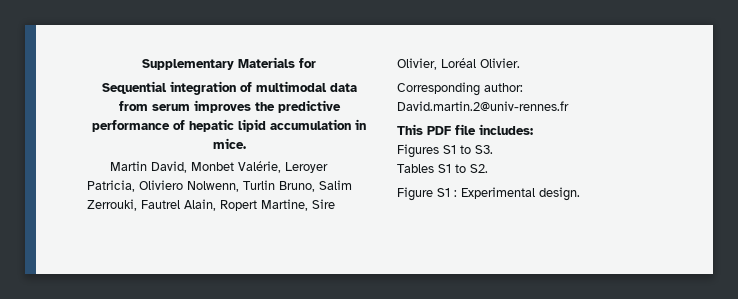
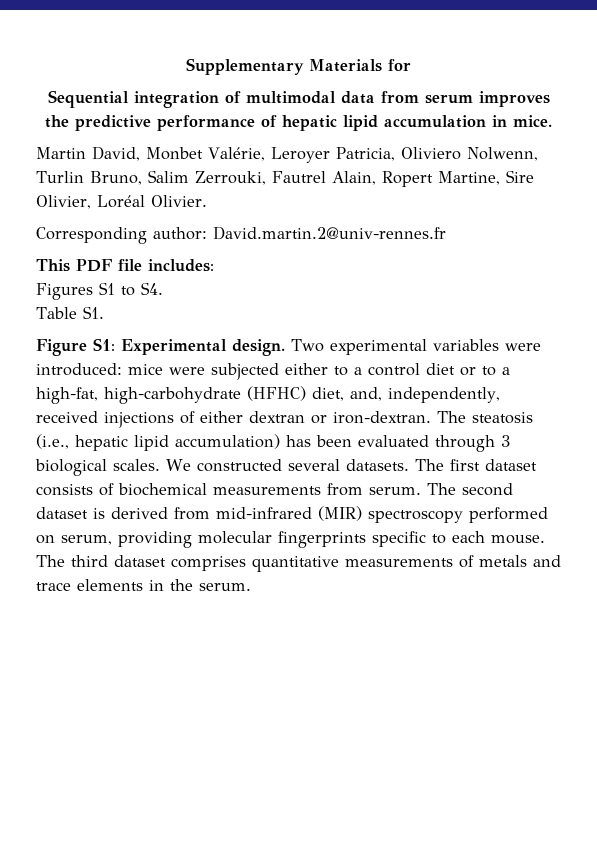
[475,145,493,154] [397,164,488,173] [397,187,580,201] S3. // Tables S1 to S2. // Figure S1 : Experimental design. -> [141,282,163,295] [36,306,104,319] [36,338,541,356] [36,363,510,380] [36,386,500,404] [36,411,533,428] [36,434,510,452] [35,459,537,476] [36,483,513,496] [36,506,548,523] [36,531,545,548] [36,555,561,572] [36,579,251,591] S4. // Table S1. // Figure S1: Experimental design. Two experimental variables were introduced: mice were subjected either to a control diet or to a high-fat, high-carbohydrate (HFHC) diet, and, independently, received injections of either dextran or iron-dextran. The steatosis (i.e., hepatic lipid accumulation) has been evaluated through 3 biological scales. We constructed several datasets. The first dataset consists of biochemical measurements from serum. The second dataset is derived from mid-infrared (MIR) spectroscopy performed on serum, providing molecular fingerprints specific to each mouse. The third dataset comprises quantitative measurements of metals and trace elements in the serum.

